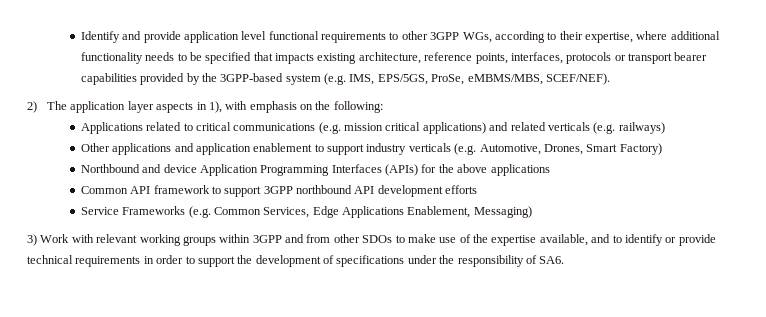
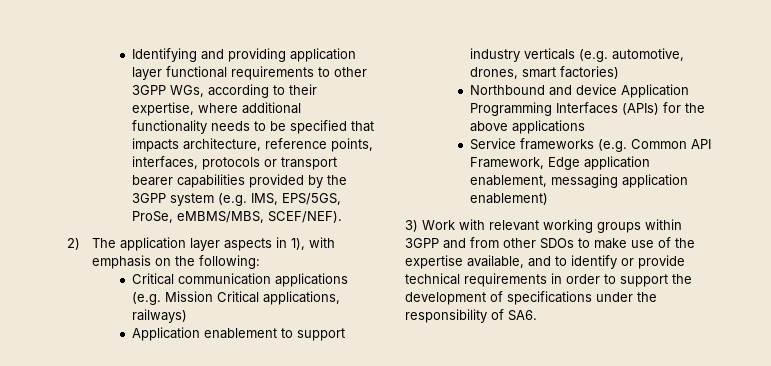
[80,31,267,43] Identify and provide application level -> [131,48,356,62] [131,67,162,80] Identifying and providing application layer
[317,53,357,64] existing -> (179, 145) none
[220,73,284,82] 3GPP-based -> [131,193,166,203] 3GPP
[80,122,665,134] [80,143,251,155] Applications related to critical communications (e.g. mission critical applications) and related verticals (e.g. railways) // Other applications and application -> [131,273,348,287] [131,291,340,305] [131,309,187,323] [131,327,200,341] Critical communication applications (e.g. Mission Critical applications, railways) // Application
[479,143,662,155] Automotive, Drones, Smart Factory) -> [611,48,684,61] [469,66,619,79] automotive, drones, smart factories)
[80,185,478,197] [80,206,532,218] Common API framework to support 3GPP northbound API development efforts // Service Frameworks (e.g. Common Services, Edge Applications Enablement, Messaging) -> [469,138,711,152] [469,156,650,170] [469,174,688,188] [469,193,548,205] Service frameworks (e.g. Common API Framework, Edge application enablement, messaging application enablement)

